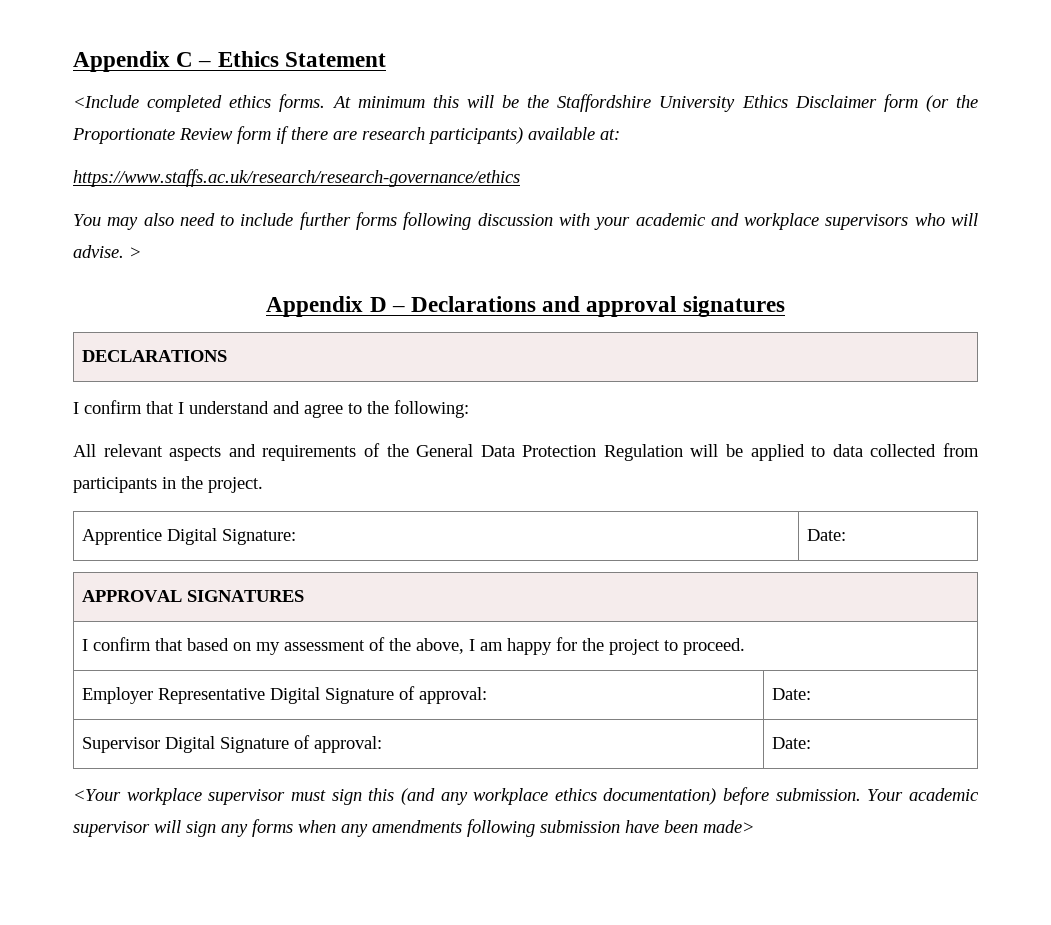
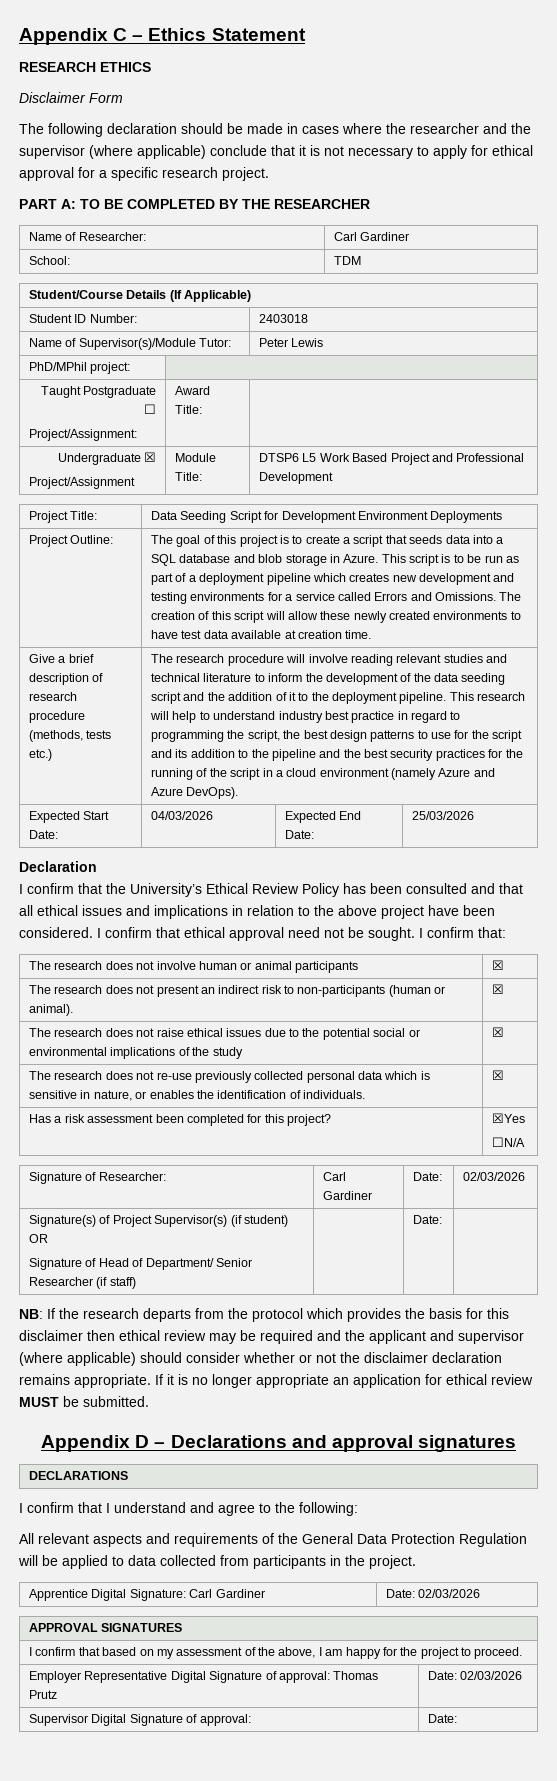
[73,94,978,112] [72,126,620,144] [73,169,520,187] [73,212,978,230] [73,245,141,258] <Include completed ethics forms. At minimum this will be the Staffordshire University Ethics Disclaimer form (or the Proportionate Review form if there are research participants) available at: // https://www.staffs.ac.uk/research/research-governance/ethics // You may also need to include further forms following discussion with your academic and workplace supervisors who will advise. > -> [19,62,151,72] [19,92,123,103] [19,123,531,137] [19,145,533,159] [19,167,269,181] [19,199,370,209] [29,232,146,241] [334,232,410,241] [29,256,71,265] [334,256,362,265] [29,290,252,302] [29,314,137,323] [259,314,309,323] [29,338,232,350] [259,338,324,347] [29,362,131,374] [40,386,156,398] [143,404,156,414] [29,429,138,441] [175,386,211,395] [175,405,203,414] [57,452,156,465] [29,477,136,489] [175,453,217,462] [175,472,203,481] [259,453,525,465] [259,472,334,484] [29,511,98,523] [151,511,503,523] [29,535,114,547] [151,535,504,547] [151,554,519,566] [151,573,515,585] [151,592,522,604] [151,611,521,623] [151,630,372,639] [29,654,94,663] [29,673,104,685] [29,692,78,701] [29,711,86,723] [29,730,112,742] [29,749,53,761] [151,654,508,666] [151,673,506,685] [151,692,526,704] [150,711,461,723] [151,730,523,742] [151,749,523,761] [151,768,495,780] [151,787,239,799] [29,811,110,823] [29,830,59,839] [151,811,214,820] [285,811,362,823] [285,830,315,839] [412,811,475,820] [19,861,97,872] [19,883,523,897] [19,905,495,919] [19,927,506,941] [29,961,359,973] [492,960,505,970] [29,985,446,997] [29,1004,74,1016] [492,984,505,994] [29,1028,420,1040] [29,1047,243,1059] [492,1027,505,1037] [29,1071,430,1083] [29,1090,366,1101] [492,1070,505,1080] [29,1114,332,1126] [492,1113,526,1123] [492,1137,526,1147] [29,1172,166,1184] [323,1172,347,1181] [323,1191,373,1200] [413,1172,443,1181] [463,1172,526,1181] [29,1215,288,1227] [29,1234,49,1243] [29,1258,252,1270] [29,1277,136,1289] [413,1215,443,1224] [19,1308,509,1322] [19,1330,524,1344] [19,1352,502,1366] [19,1374,533,1388] [19,1396,149,1407] RESEARCH ETHICS // Disclaimer Form // The following declaration should be made in cases where the researcher and the supervisor (where applicable) conclude that it is not necessary to apply for ethical approval for a specific research project. // PART A: TO BE COMPLETED BY THE RESEARCHER // Name of Researcher: | Carl Gardiner // School: | TDM // Student/Course Details (If Applicable) // Student ID Number: | 2403018 // Name of Supervisor(s)/Module Tutor: | Peter Lewis // PhD/MPhil project: | // Taught Postgraduate ☐ // Project/Assignment: | Award Title: | // Undergraduate ☒ // Project/Assignment | Module Title: | DTSP6 L5 Work Based Project and Professional Development // Project Title: | Data Seeding Script for Development Environment Deployments // Project Outline: | The goal of this project is to create a script that seeds data into a SQL database and blob storage in Azure. This script is to be run as part of a deployment pipeline which creates new development and testing environments for a service called Errors and Omissions. The creation of this script will allow these newly created environments to have test data available at creation time. // Give a brief description of research procedure (methods, tests etc.) | The research procedure will involve reading relevant studies and technical literature to inform the development of the data seeding script and the addition of it to the deployment pipeline. This research will help to understand industry best practice in regard to programming the script, the best design patterns to use for the script and its addition to the pipeline and the best security practices for the running of the script in a cloud environment (namely Azure and Azure DevOps). // Expected Start Date: | 04/03/2026 | Expected End Date: | 25/03/2026 // Declaration // I confirm that the University’s Ethical Review Policy has been consulted and that all ethical issues and implications in relation to the above project have been considered. I confirm that ethical approval need not be sought. I confirm that: // The research does not involve human or animal participants | ☒ // The research does not present an indirect risk to non-participants (human or animal). | ☒ // The research does not raise ethical issues due to the potential social or environmental implications of the study | ☒ // The research does not re-use previously collected personal data which is sensitive in nature, or enables the identification of individuals. | ☒ // Has a risk assessment been completed for this project? | ☒Yes // ☐N/A // Signature of Researcher: | Carl Gardiner | Date: | 02/03/2026 // Signature(s) of Project Supervisor(s) (if student) OR // Signature of Head of Department/ Senior Researcher (if staff) | | Date: | // NB: If the research departs from the protocol which provides the basis for this disclaimer then ethical review may be required and the applicant and supervisor (where applicable) should consider whether or not the disclaimer declaration remains appropriate. If it is no longer appropriate an application for ethical review MUST be submitted.
[807,529,847,541] | Date: -> [189,1589,265,1598] [386,1589,481,1598] Carl Gardiner | Date: 02/03/2026
[772,688,812,700] | Date: -> [333,1671,379,1680] [29,1690,58,1699] [428,1671,523,1680] Thomas Prutz | Date: 02/03/2026
[73,787,979,805] [73,819,754,837] // <Your workplace supervisor must sign this (and any workplace ethics documentation) before submission. Your academic supervisor will sign any forms when any amendments following submission have been made> -> (458, 1718) none

